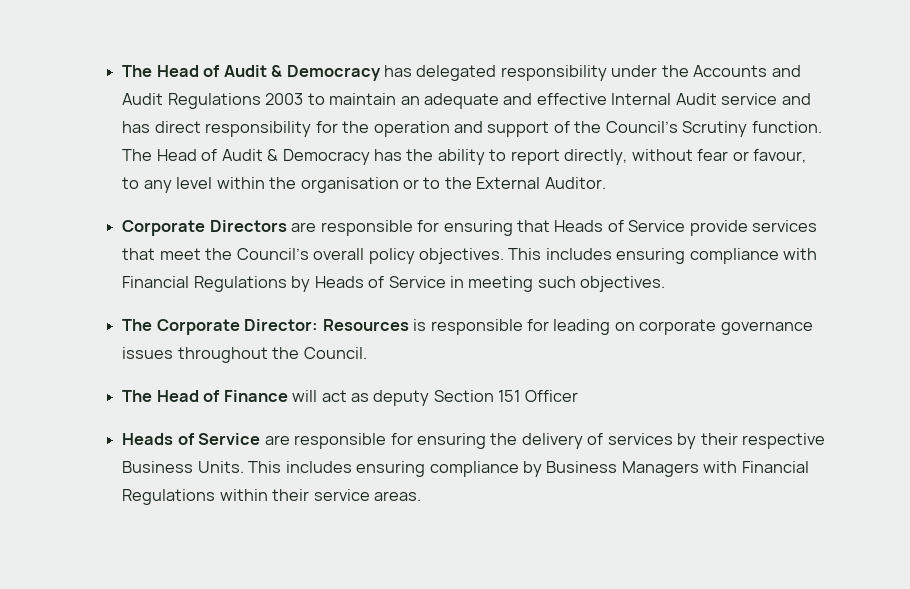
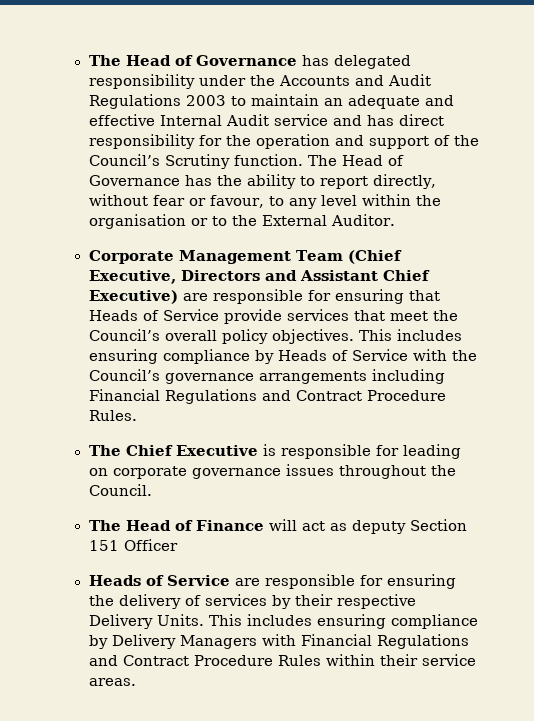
[122,65,381,81] The Head of Audit & Democracy -> [88,55,297,66] The Head of Governance
[221,149,370,165] Audit & Democracy -> [88,175,180,186] Governance
[209,220,287,232] Directors -> [178,250,402,264] [88,270,430,284] [88,290,178,304] Management Team (Chief Executive, Directors and Assistant Chief Executive)
[783,248,818,260] [122,276,287,292] with Financial Regulations -> (250, 356) none
[449,276,666,292] [122,319,409,335] in meeting such objectives. // The Corporate Director: Resources -> [412,349,477,361] [88,369,445,384] [88,389,446,404] [88,410,137,421] [88,445,258,456] with the Council’s governance arrangements including Financial Regulations and Contract Procedure Rules. // The Chief Executive
[122,461,194,473] Business -> [88,614,153,629] Delivery
[546,461,618,473] Business -> [111,634,176,649] Delivery
(216, 497) none -> [88,655,321,666] and Contract Procedure Rules

